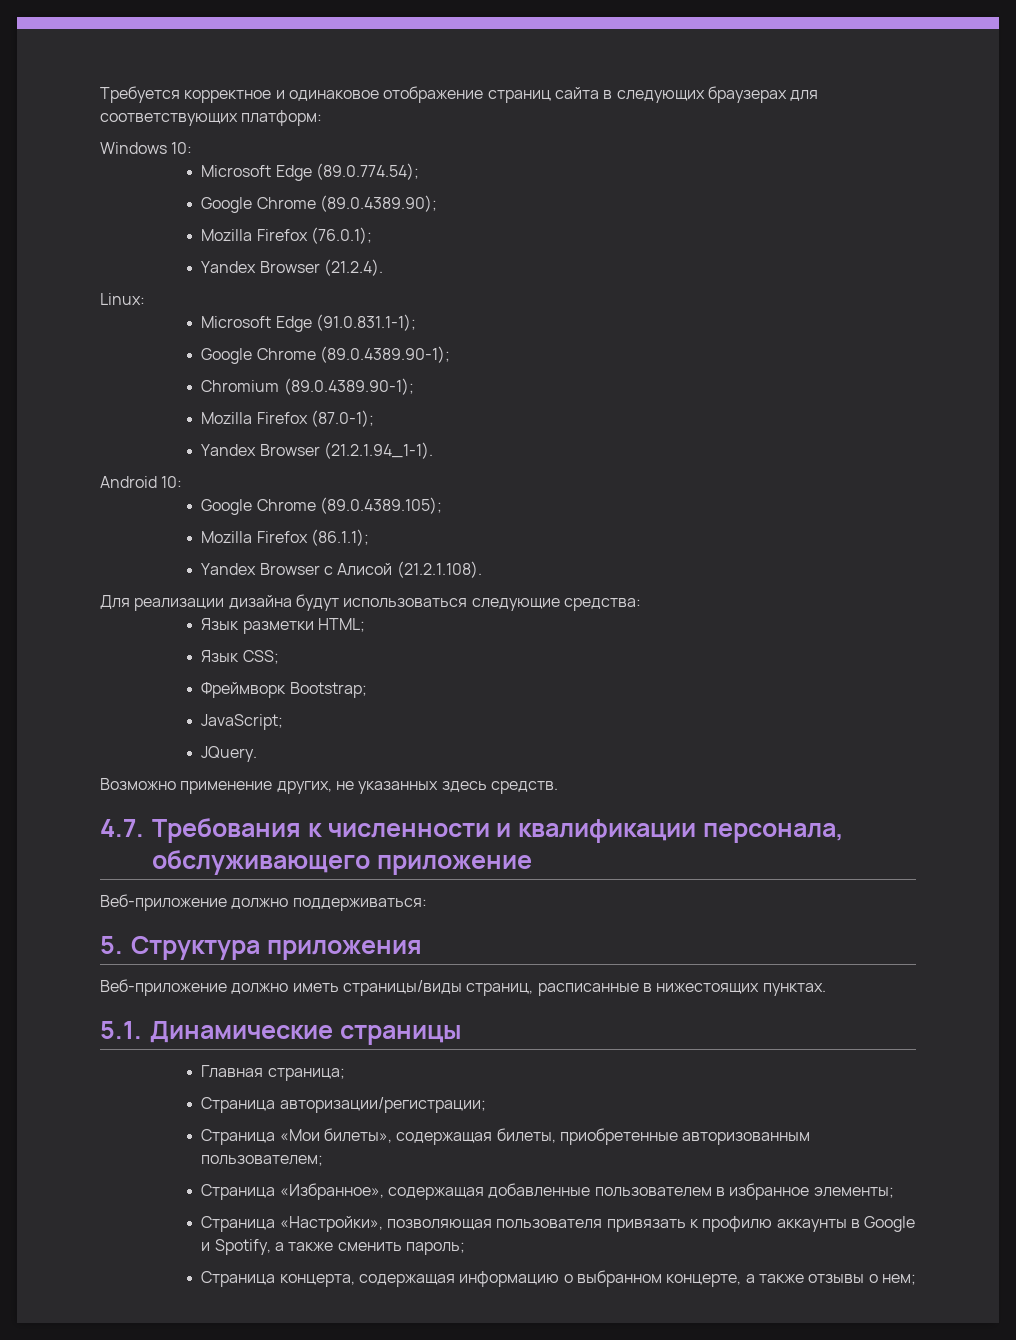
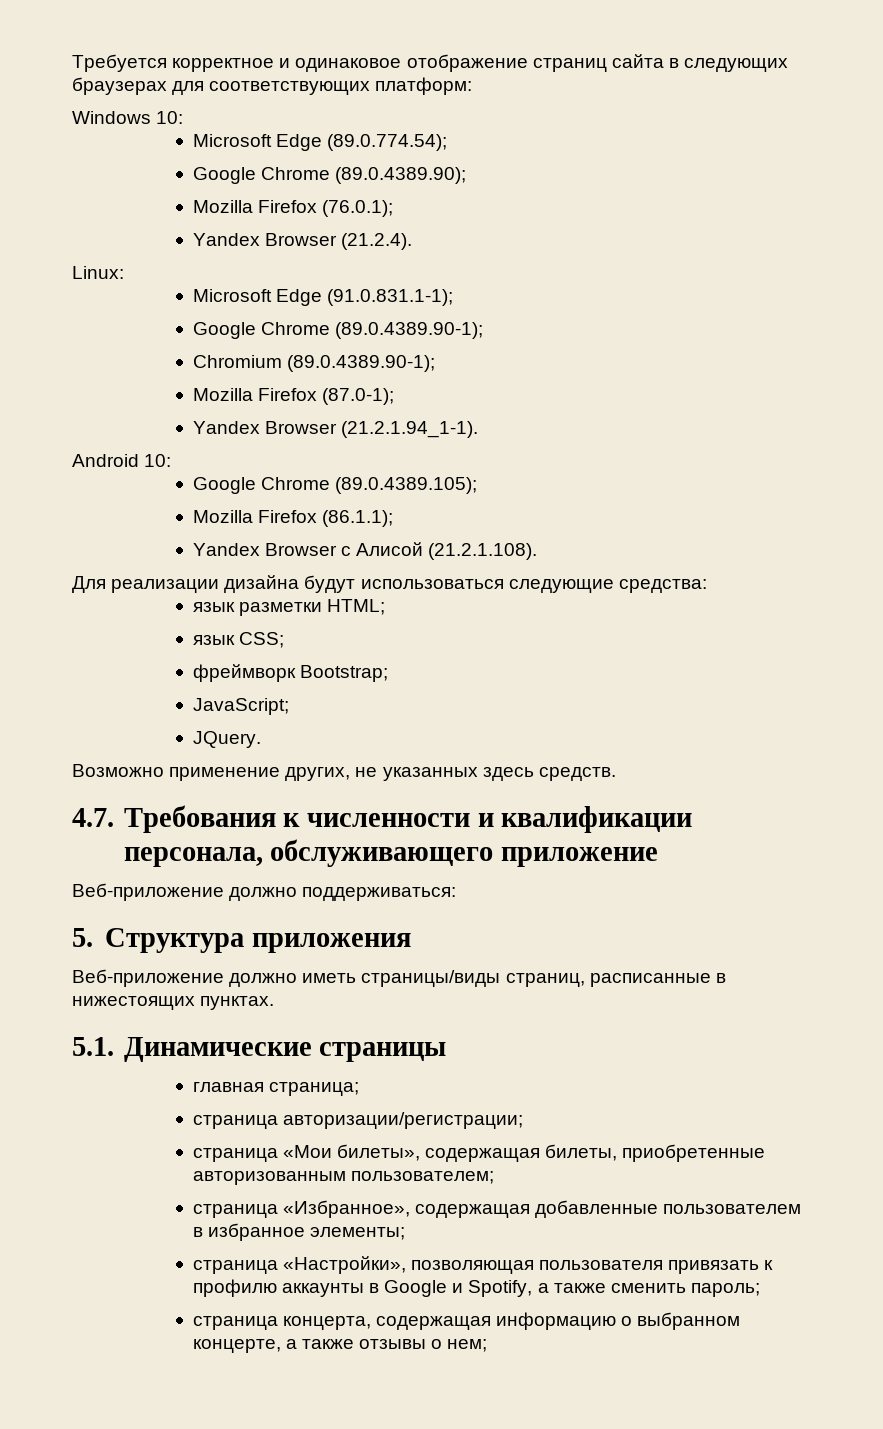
[201,618,240,630] Язык -> [192,602,235,612] язык
[201,650,240,662] Язык -> [192,635,235,645] язык
[201,682,287,698] Фреймворк -> [192,664,296,682] фреймворк
[201,1065,264,1078] Главная -> [192,1082,264,1092] главная
[201,1097,276,1113] Страница -> [192,1115,278,1129] страница
[201,1129,276,1145] Страница -> [192,1148,278,1162] страница
[201,1184,276,1200] Страница -> [192,1204,278,1218] страница
[201,1216,276,1232] Страница -> [192,1260,278,1274] страница
[201,1271,276,1287] Страница -> [192,1316,278,1330] страница

